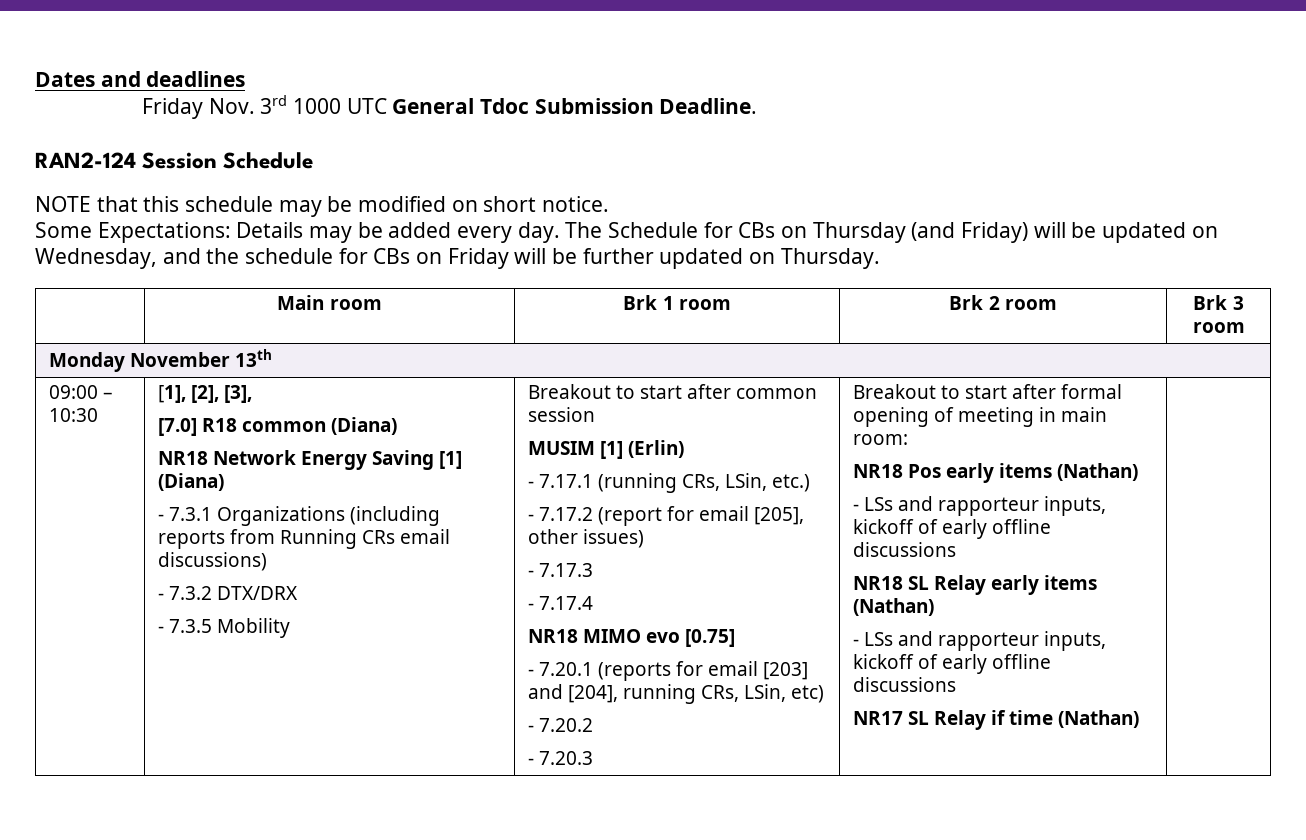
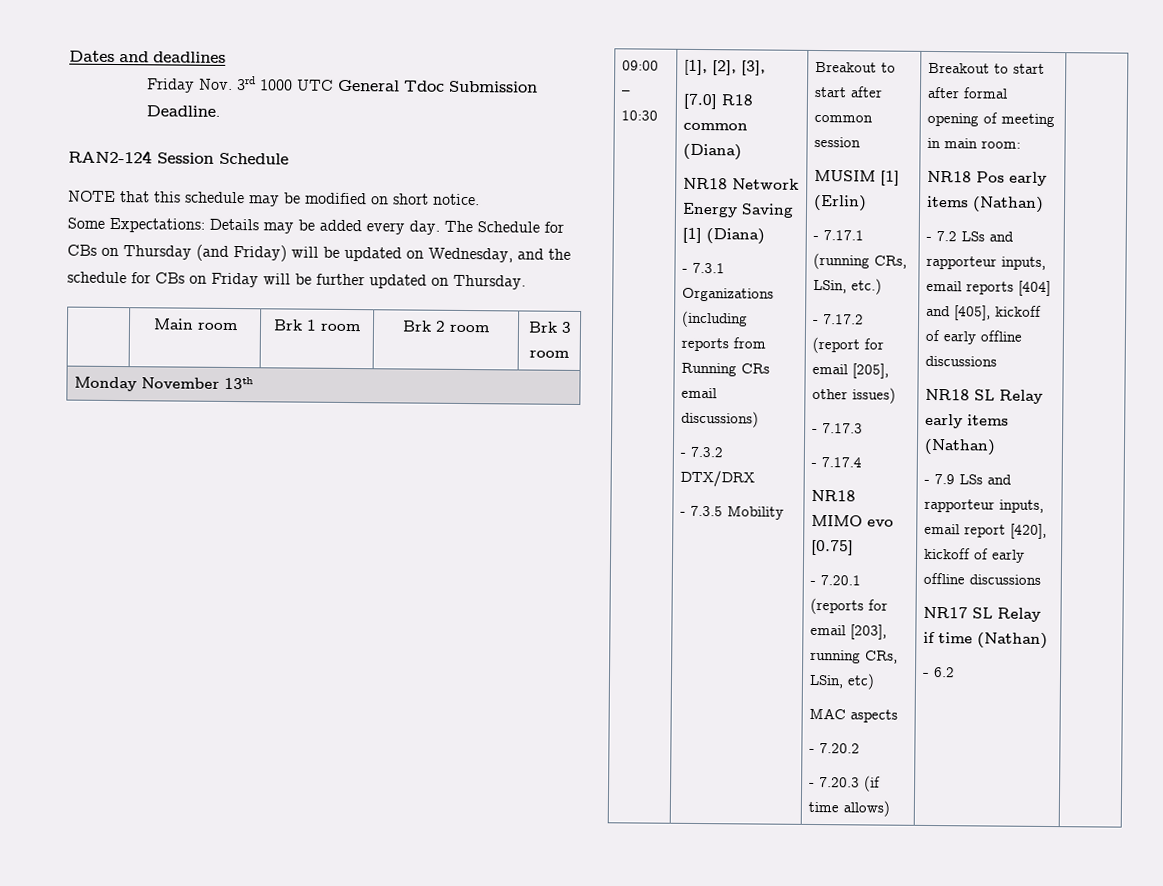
[763,662,809,680] [527,684,618,703] [203] and [204], -> [850,624,888,640] [203],
(825, 694) none -> [809,707,899,723] // MAC aspects
(593, 758) none -> [864,775,882,792] [808,800,891,817] (if time allows)
[863,496,1107,516] LSs and rapporteur inputs, -> [936,231,1015,242] [926,255,1047,270] [926,280,1052,297] [926,305,992,321] 7.2 LSs and rapporteur inputs, email reports [404] and [405],
[863,631,1107,651] LSs and rapporteur inputs, -> [934,474,1013,485] [924,498,1045,513] [924,523,1048,539] 7.9 LSs and rapporteur inputs, email report [420],
(1140, 719) none -> [923,667,956,678] // - 6.2

